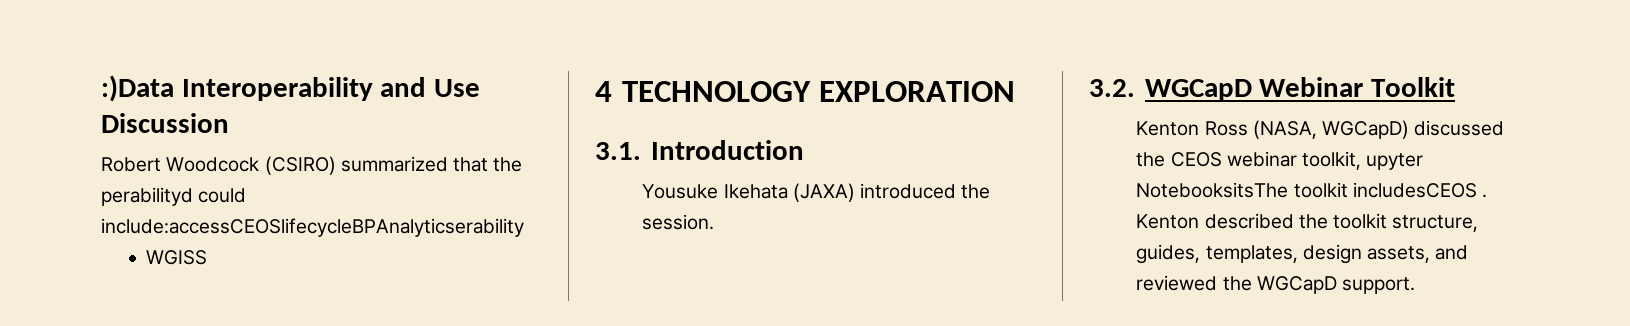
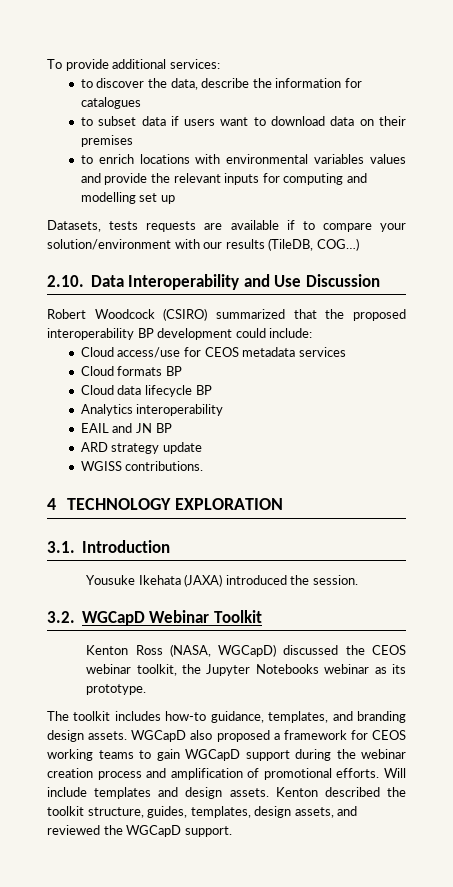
[101,75,174,102] :)Data -> [47,59,220,71] [80,78,362,90] [80,97,141,109] [80,116,406,126] [80,135,133,147] [80,154,406,164] [80,173,367,185] [80,192,175,204] [47,220,406,232] [47,238,359,251] [47,275,124,287] To provide additional services: // to discover the data, describe the information for catalogues // to subset data if users want to download data on their premises // to enrich locations with environmental variables values and provide the relevant inputs for computing and modelling set up // Datasets, tests requests are available if to compare your solution/environment with our results (TileDB, COG…) // 2.10. Data
[101,187,247,206] [101,218,524,237] perabilityd could include:accessCEOSlifecycleBPAnalyticserability -> [353,309,406,321] [47,328,313,340] [80,347,346,358] [80,366,182,376] [80,385,212,397] [80,404,224,416] [80,423,172,433] [80,442,202,454] proposed interoperability BP development could include: // Cloud access/use for CEOS metadata services // Cloud formats BP // Cloud data lifecycle BP // Analytics interoperability // EAIL and JN BP // ARD strategy update
(208, 257) none -> [125,461,204,471] contributions.
[1366,153,1424,170] [1136,182,1488,198] upyter NotebooksitsThe toolkit includesCEOS . -> [182,664,406,676] [86,684,147,695] [47,711,406,723] [47,730,406,742] [47,749,406,761] [47,768,406,780] [47,787,269,799] the Jupyter Notebooks webinar as its prototype. // The toolkit includes how-to guidance, templates, and branding design assets. WGCapD also proposed a framework for CEOS working teams to gain WGCapD support during the webinar creation process and amplification of promotional efforts. Will include templates and design assets.

